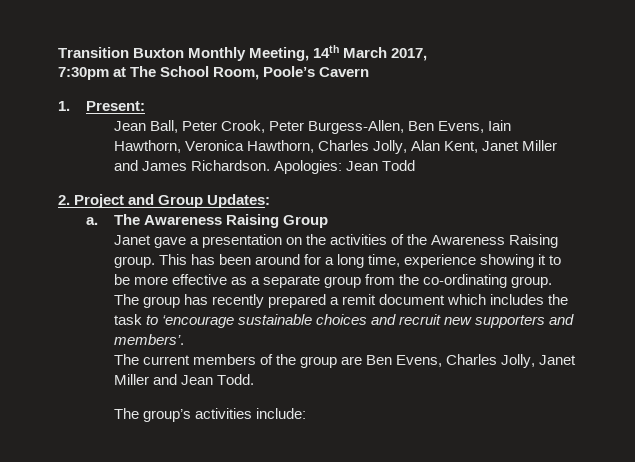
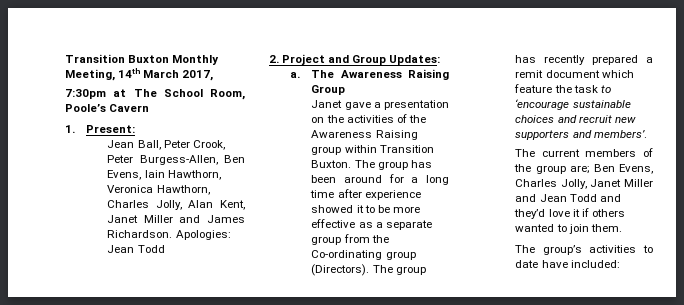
[113,254,187,268] group. This -> [311,145,434,155] [311,160,408,170] group within Transition Buxton. The group
[368,254,535,268] time, experience showing -> [310,189,421,200] [311,205,354,213] time after experience showed
[423,274,553,288] co-ordinating group. -> [311,250,416,260] [311,264,370,276] Co-ordinating group (Directors).
[490,294,545,305] includes -> [514,84,553,93] feature
[341,356,363,365] are -> [569,165,590,174] are;
[216,374,254,385] Todd. -> [569,194,621,202] [514,208,625,219] [515,224,622,234] Todd and they’d love it if others wanted to join them.
[255,408,306,419] include: -> [643,245,653,253] [515,260,620,268] to date have included:

